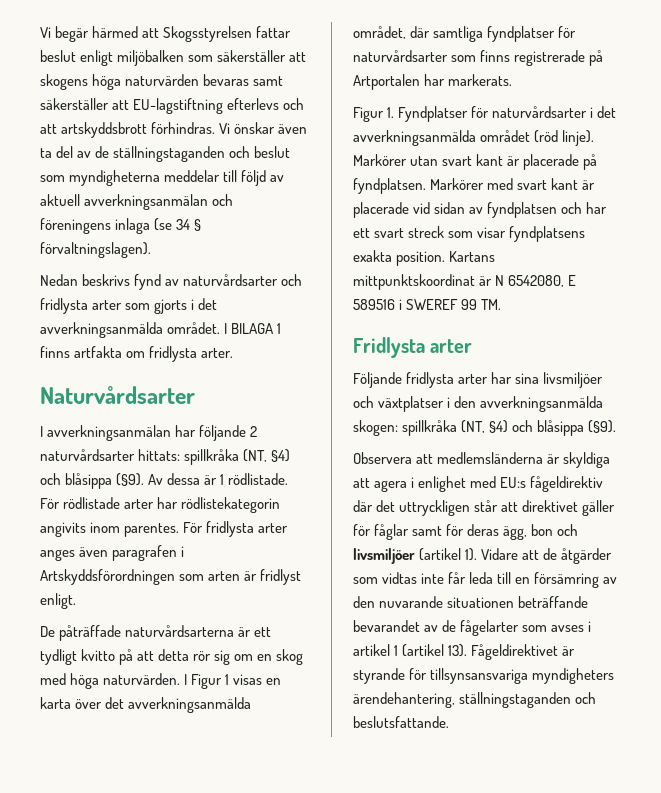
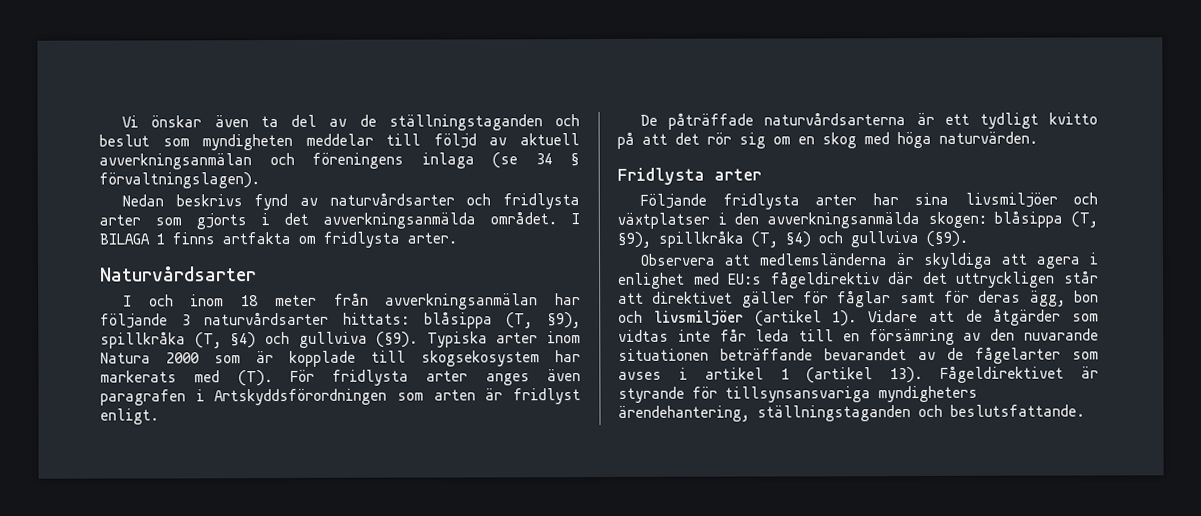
[40,26,292,42] [40,50,307,66] [40,74,284,90] [40,98,305,114] [40,122,231,138] Vi begär härmed att Skogsstyrelsen fattar beslut enligt miljöbalken som säkerställer att skogens höga naturvärden bevaras samt säkerställer att EU-lagstiftning efterlevs och att artskyddsbrott förhindras. Vi -> [122,115,140,128] Vi
[69,170,161,186] myndigheterna -> [202,133,294,151] myndigheten
(43, 431) none -> [148,292,369,307] och inom 18 meter från
[250,426,258,437] 2 -> [181,314,191,326] 3
[184,449,291,465] [40,473,289,489] [40,497,281,513] [40,522,180,537] spillkråka (NT, §4) och blåsippa (§9). Av dessa är 1 rödlistade. För rödlistade arter har rödlistekategorin angivits inom parentes. -> [423,311,581,329] [100,331,581,349] [100,350,581,367] [100,370,273,387] blåsippa (T, §9), spillkråka (T, §4) och gullviva (§9). Typiska arter inom Natura 2000 som är kopplade till skogsekosystem har markerats med (T).
[158,649,190,661] detta -> [675,132,700,145] det
[184,674,282,689] [40,697,252,713] [353,26,577,42] [353,50,604,66] [353,74,513,90] [353,106,617,122] [353,130,595,146] [353,154,598,170] [353,178,596,194] [353,202,608,218] [353,226,586,242] [353,250,496,266] [353,274,577,290] [353,299,502,310] I Figur 1 visas en karta över det avverkningsanmälda området, där samtliga fyndplatser för naturvårdsarter som finns registrerade på Artportalen har markerats. // Figur 1. Fyndplatser för naturvårdsarter i det avverkningsanmälda området (röd linje). Markörer utan svart kant är placerade på fyndplatsen. Markörer med svart kant är placerade vid sidan av fyndplatsen och har ett svart streck som visar fyndplatsens exakta position. Kartans mittpunktskoordinat är N 6542080, E 589516 i SWEREF 99 TM. -> (1038, 137) none
[402,420,585,436] spillkråka (NT, §4) och blåsippa -> [994,210,1098,228] [617,230,919,248] blåsippa (T, §9), spillkråka (T, §4) och gullviva

